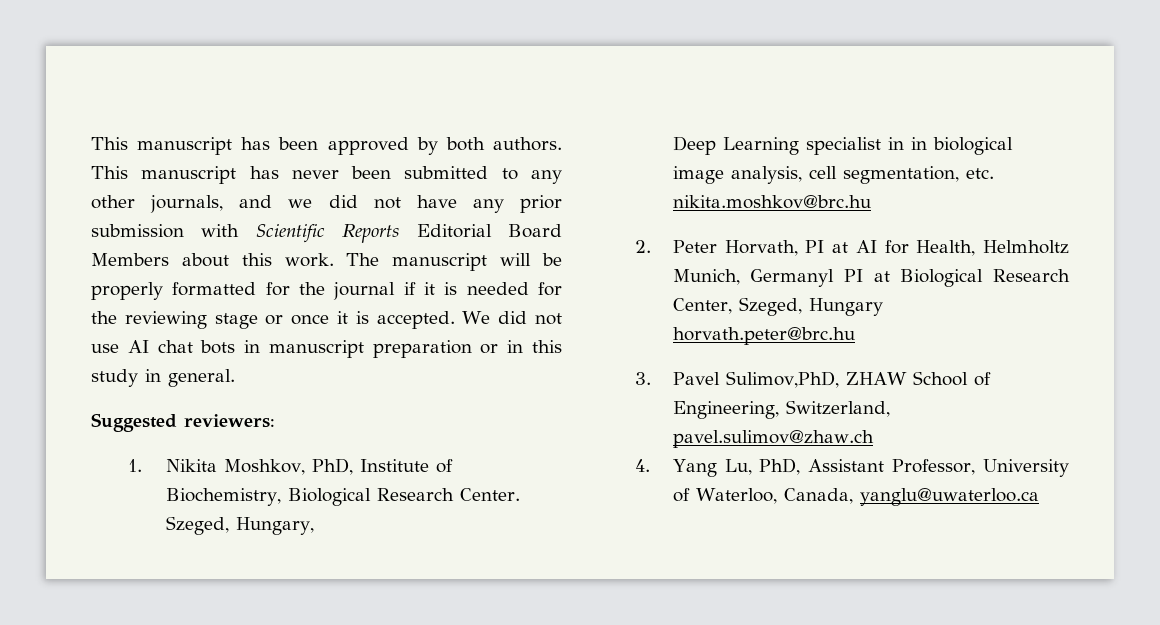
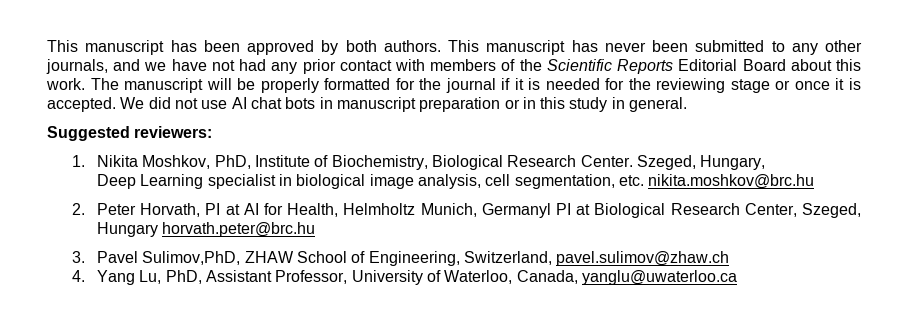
[328,195,562,213] [91,224,240,238] did not have any prior submission with -> [171,59,542,74] have not had any prior contact with members of the
[91,253,169,266] Members -> (786, 65) none
[910,137,927,150] in -> (293, 180) none

